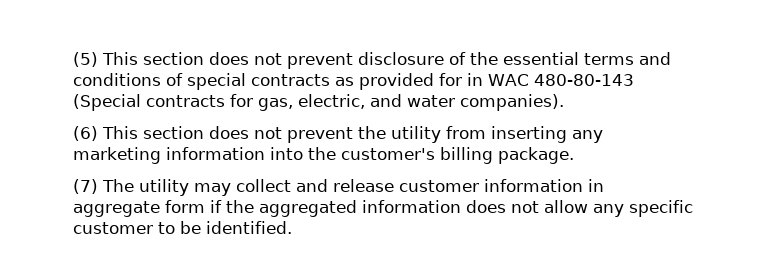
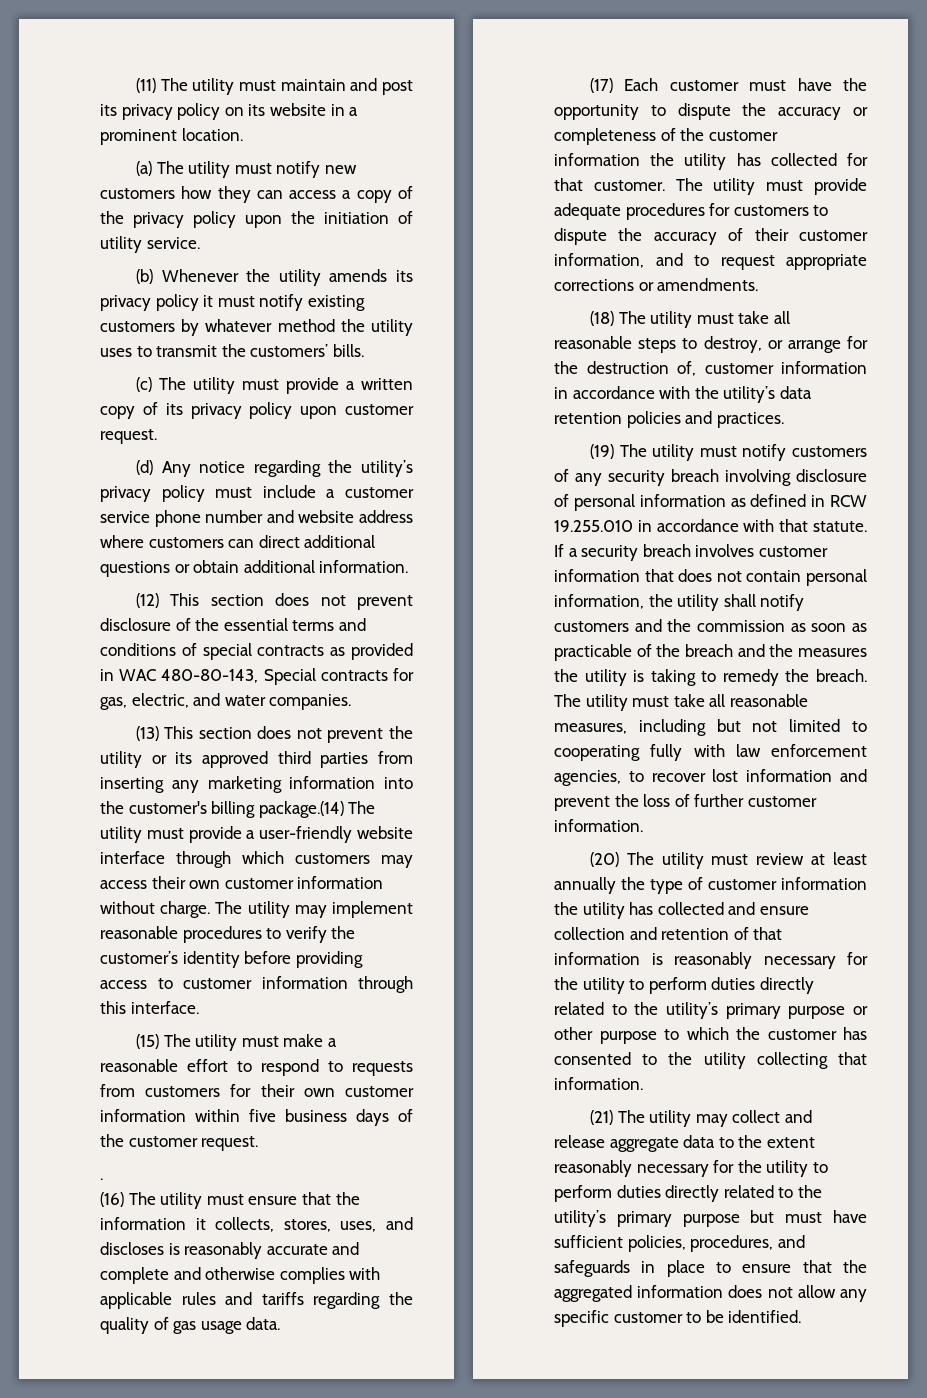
[73,52,98,67] (5) -> [135,78,414,95] [100,103,359,120] [100,128,243,145] [135,161,357,178] [100,186,413,203] [100,211,413,228] [100,236,200,253] [135,269,413,286] [100,294,365,311] [100,319,413,336] [100,344,364,357] [135,377,413,394] [100,402,414,419] [100,429,157,444] [135,460,414,477] [100,485,414,502] [100,510,413,527] [100,535,376,548] [100,560,409,577] [135,593,159,608] (11) The utility must maintain and post its privacy policy on its website in a prominent location. // (a) The utility must notify new customers how they can access a copy of the privacy policy upon the initiation of utility service. // (b) Whenever the utility amends its privacy policy it must notify existing customers by whatever method the utility uses to transmit the customers’ bills. // (c) The utility must provide a written copy of its privacy policy upon customer request. // (d) Any notice regarding the utility’s privacy policy must include a customer service phone number and website address where customers can direct additional questions or obtain additional information. // (12)
[439,73,462,86] for -> (413, 651) none
[533,74,634,86] [73,94,141,111] 480-80-143 (Special -> [161,668,316,685] 480-80-143, Special
[460,94,564,111] [73,126,98,141] companies). // (6) -> [269,694,352,710] [135,726,159,741] companies. // (13)
(441, 134) none -> [151,751,369,768] or its approved third parties
[498,147,574,164] [73,179,98,194] package. // (7) -> [258,801,376,818] [100,826,414,843] [100,851,413,868] [100,876,384,889] [100,901,413,918] [100,926,356,943] [100,951,363,968] [100,976,413,993] [100,1001,199,1014] [135,1034,337,1051] [100,1059,413,1076] [100,1084,414,1097] [100,1109,413,1126] [100,1134,259,1151] [100,1178,103,1180] [100,1192,360,1209] [100,1217,413,1232] [100,1242,360,1259] [100,1267,381,1284] [100,1292,413,1309] [100,1317,281,1334] [589,78,867,93] [554,103,868,120] [554,128,778,145] [554,153,868,170] [554,178,867,195] [554,203,829,220] [554,228,868,245] [554,253,867,270] [554,278,759,291] [589,311,790,328] [554,336,868,353] [554,361,867,376] [554,386,812,403] [554,411,784,428] [589,444,867,461] [554,469,867,486] [554,494,867,511] [554,519,867,532] [554,544,828,561] [554,569,867,586] [554,594,805,611] [554,619,867,632] [554,644,867,661] [554,669,867,686] [554,694,808,711] [554,719,867,736] [554,744,867,761] [554,769,867,786] [554,794,817,811] [554,819,643,832] [589,852,867,869] [554,877,867,894] [554,902,809,919] [554,927,783,940] [554,952,868,969] [554,977,814,994] [554,1002,868,1019] [554,1027,867,1044] [554,1052,867,1069] [554,1077,643,1090] [589,1110,613,1125] package.(14) The utility must provide a user-friendly website interface through which customers may access their own customer information without charge. The utility may implement reasonable procedures to verify the customer’s identity before providing access to customer information through this interface. // (15) The utility must make a reasonable effort to respond to requests from customers for their own customer information within five business days of the customer request. // . // (16) The utility must ensure that the information it collects, stores, uses, and discloses is reasonably accurate and complete and otherwise complies with applicable rules and tariffs regarding the quality of gas usage data. // (17) Each customer must have the opportunity to dispute the accuracy or completeness of the customer information the utility has collected for that customer. The utility must provide adequate procedures for customers to dispute the accuracy of their customer information, and to request appropriate corrections or amendments. // (18) The utility must take all reasonable steps to destroy, or arrange for the destruction of, customer information in accordance with the utility’s data retention policies and practices. // (19) The utility must notify customers of any security breach involving disclosure of personal information as defined in RCW 19.255.010 in accordance with that statute. If a security breach involves customer information that does not contain personal information, the utility shall notify customers and the commission as soon as practicable of the breach and the measures the utility is taking to remedy the breach. The utility must take all reasonable measures, including but not limited to cooperating fully with law enforcement agencies, to recover lost information and prevent the loss of further customer information. // (20) The utility must review at least annually the type of customer information the utility has collected and ensure collection and retention of that information is reasonably necessary for the utility to perform duties directly related to the utility’s primary purpose or other purpose to which the customer has consented to the utility collecting that information. // (21)
[399,179,604,192] [73,200,222,217] customer information in aggregate form if -> [609,1135,815,1152] [554,1160,828,1177] [554,1185,822,1202] [554,1210,867,1227] [554,1235,805,1252] [554,1260,832,1277] aggregate data to the extent reasonably necessary for the utility to perform duties directly related to the utility’s primary purpose but must have sufficient policies, procedures, and safeguards in place to ensure that

